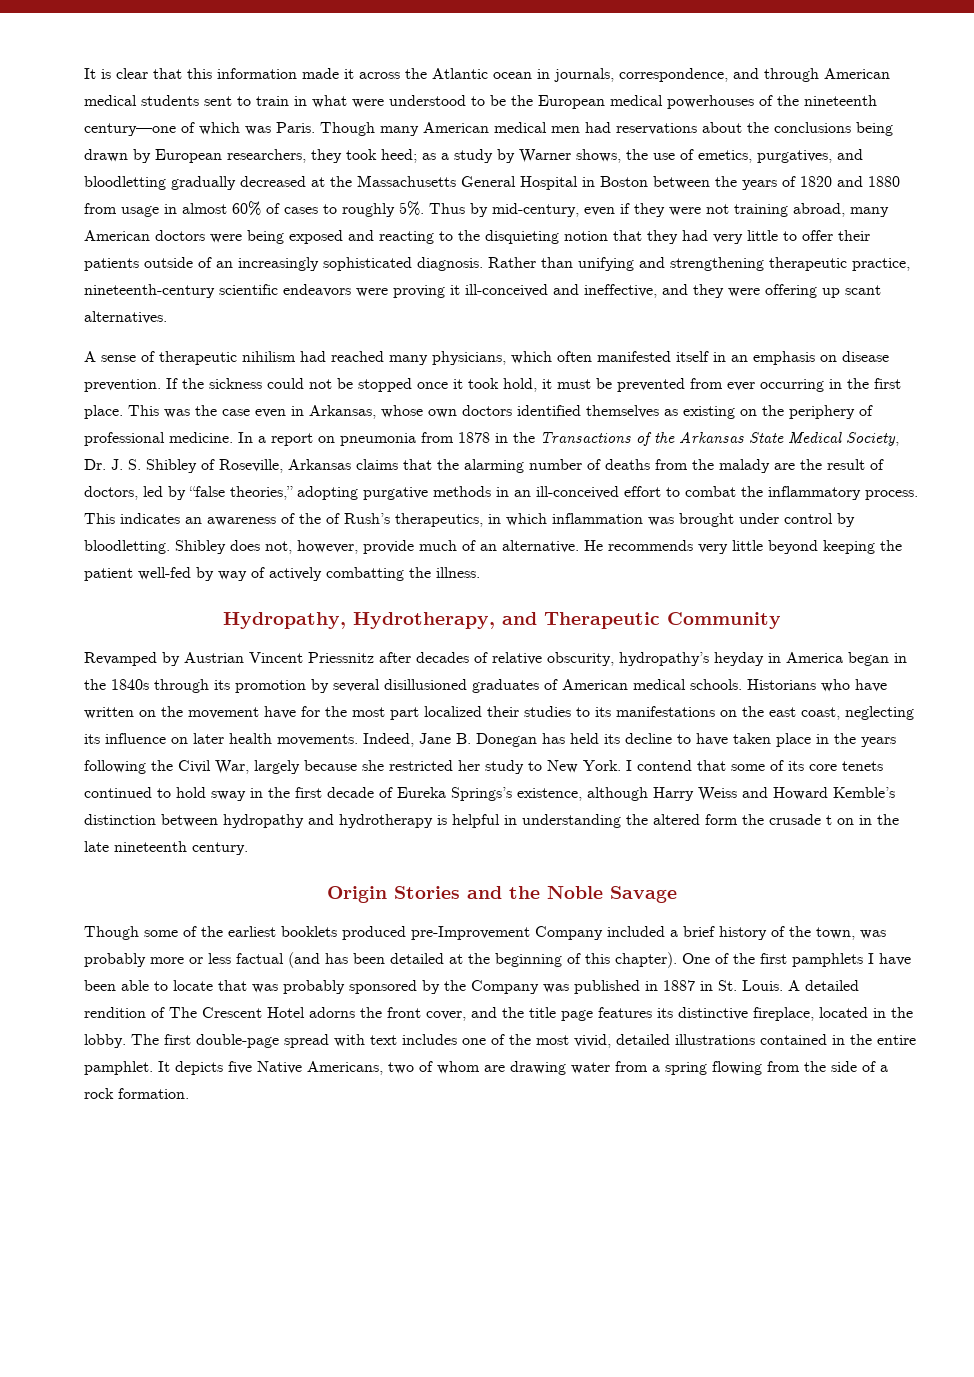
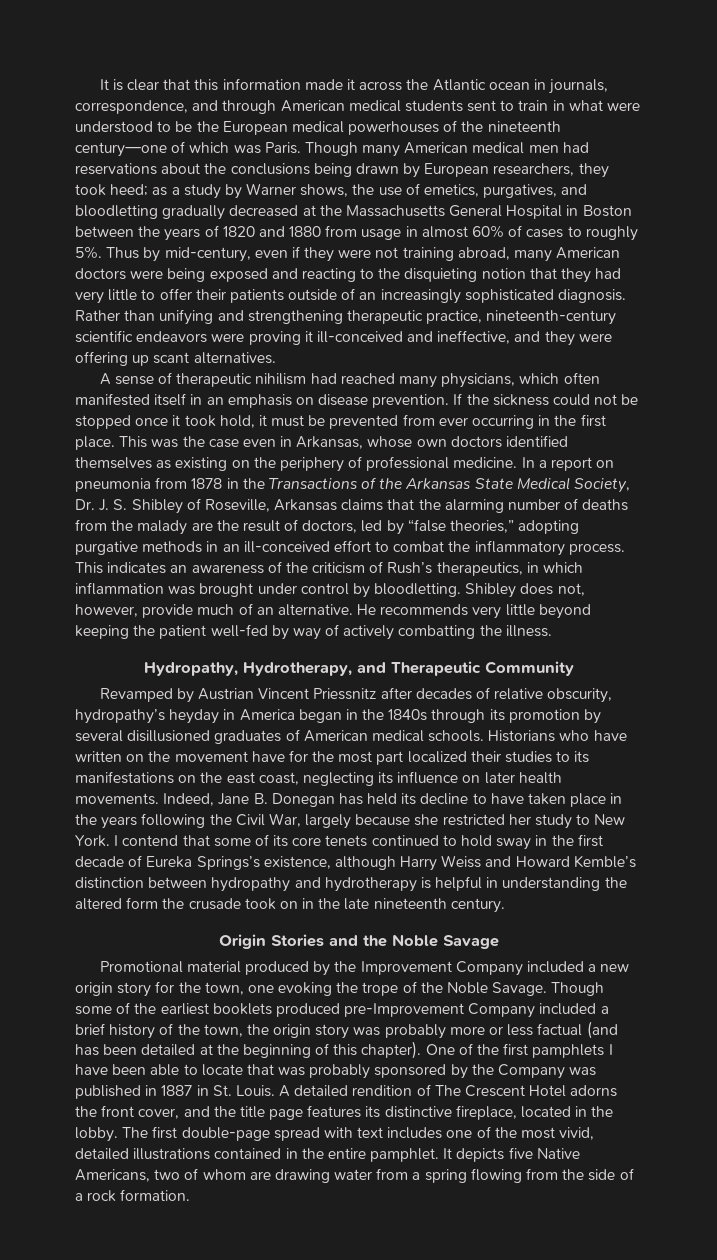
(321, 518) none -> [312,562,366,574] criticism
[826,815,832,825] t -> [244,898,276,910] took
(677, 894) none -> [99,961,630,976] [75,981,548,997] Promotional material produced by the Improvement Company included a new origin story for the town, one evoking the trope of the Noble Savage.
(855, 933) none -> [246,1024,350,1039] the origin story

